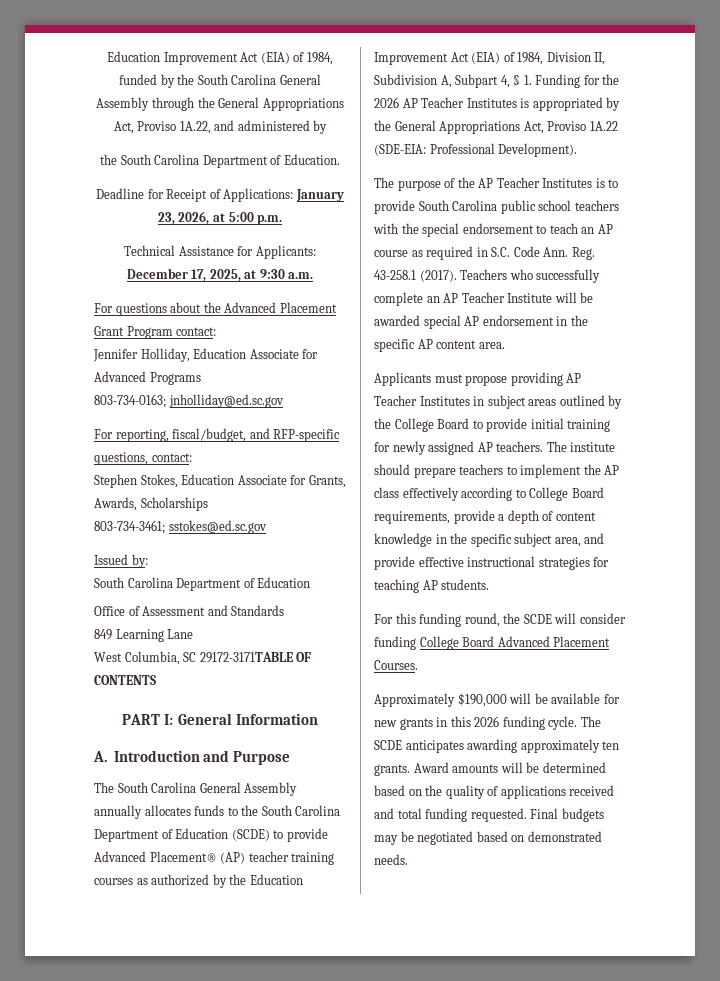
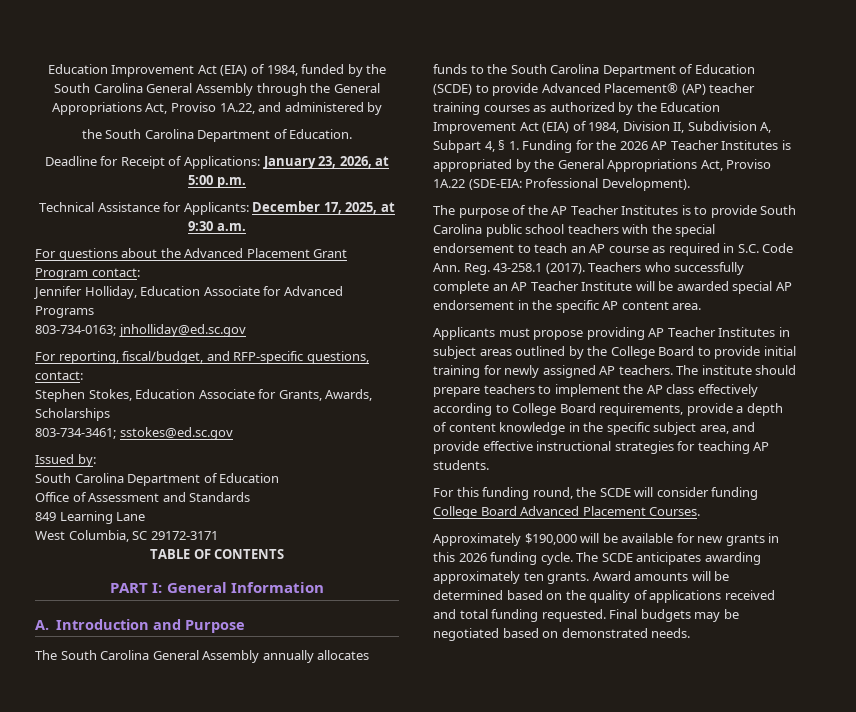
[199,652,293,663] 29172-3171TABLE -> [150,531,218,540] [149,549,190,559] 29172-3171 // TABLE

